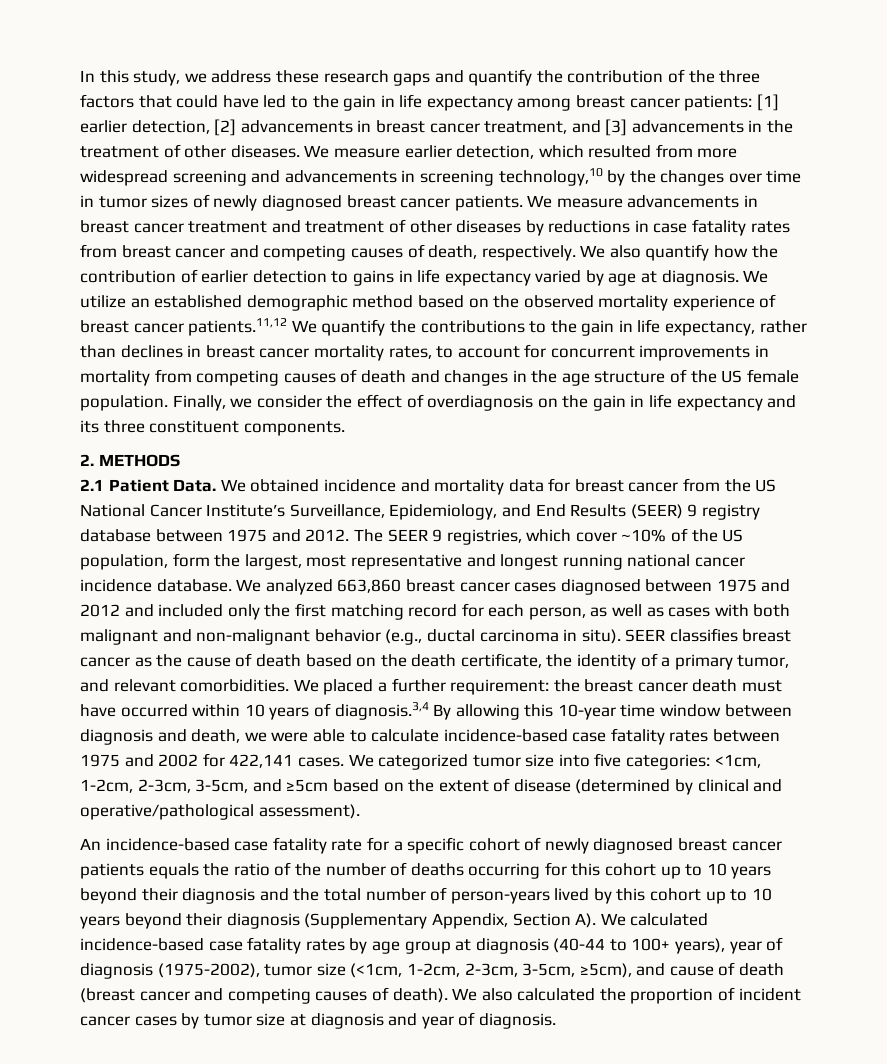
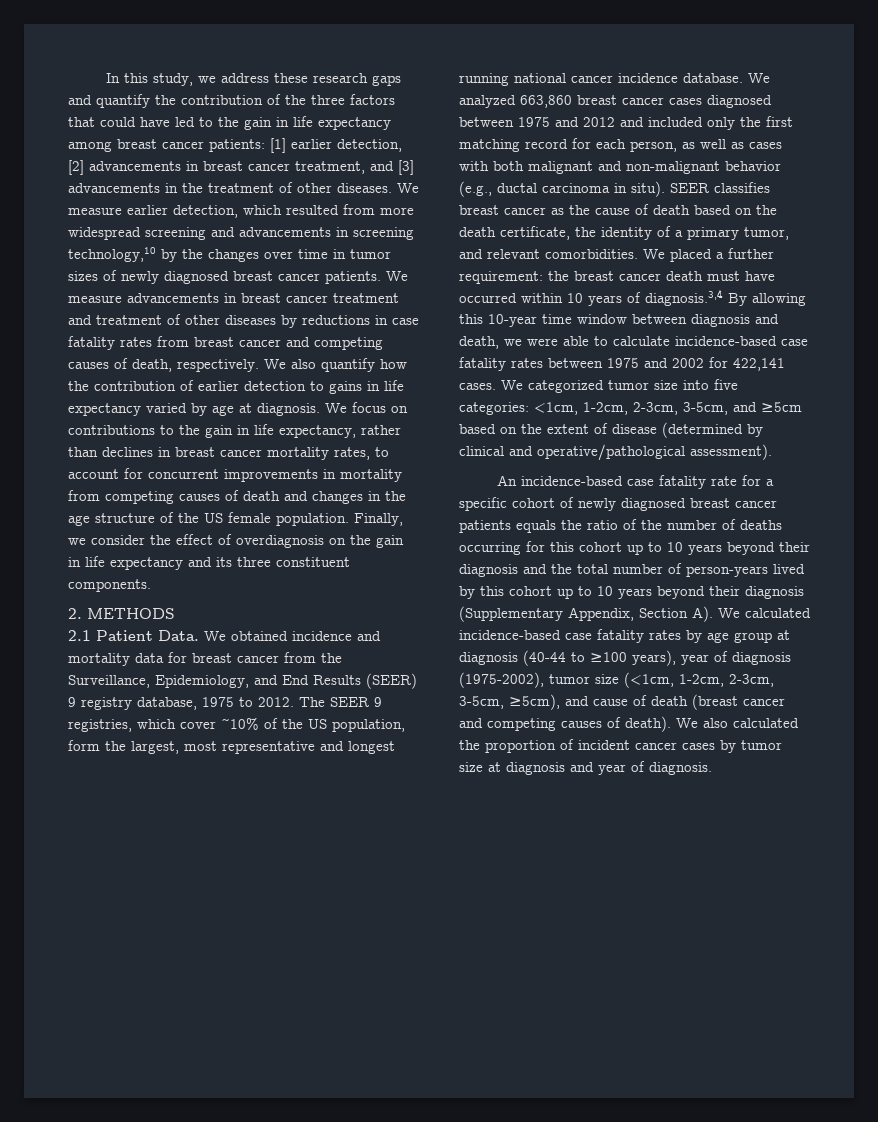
[80,294,777,311] [80,318,416,336] utilize an established demographic method based on the observed mortality experience of breast cancer patients.11,12 We quantify the -> [352,402,408,413] focus on
[755,479,777,492] [80,504,286,517] US National Cancer Institute’s -> (342, 658) none
[80,529,301,542] database between 1975 and -> [137,697,253,710] database, 1975 to
[631,938,671,951] 100+ -> [590,652,627,662] ≥100

